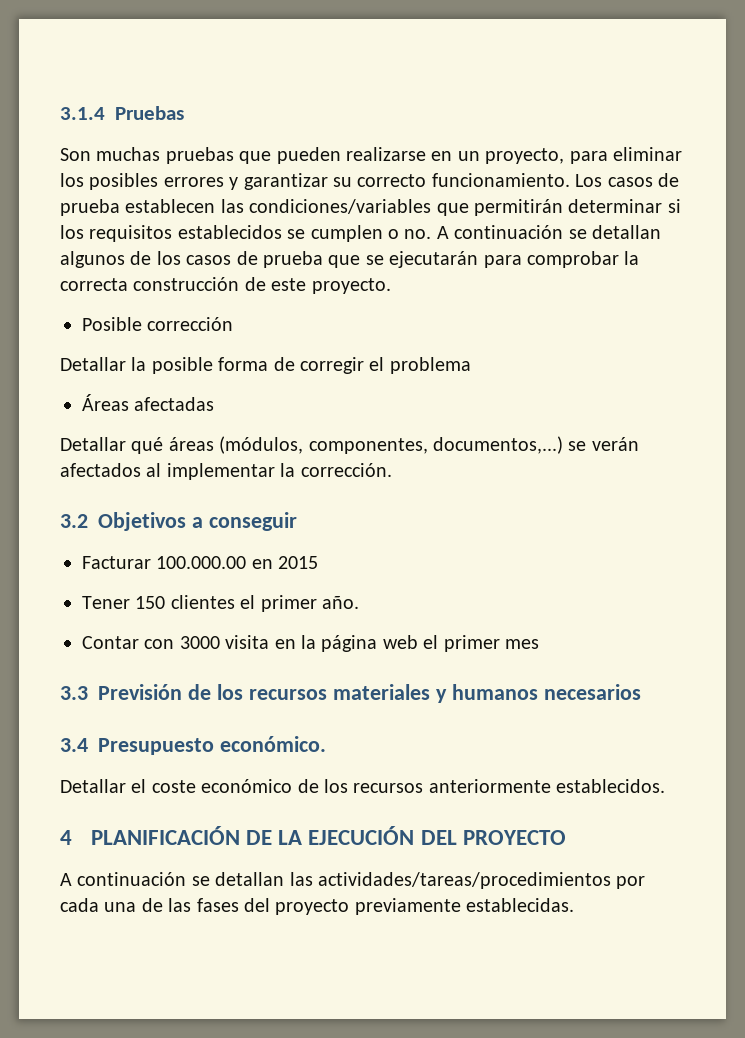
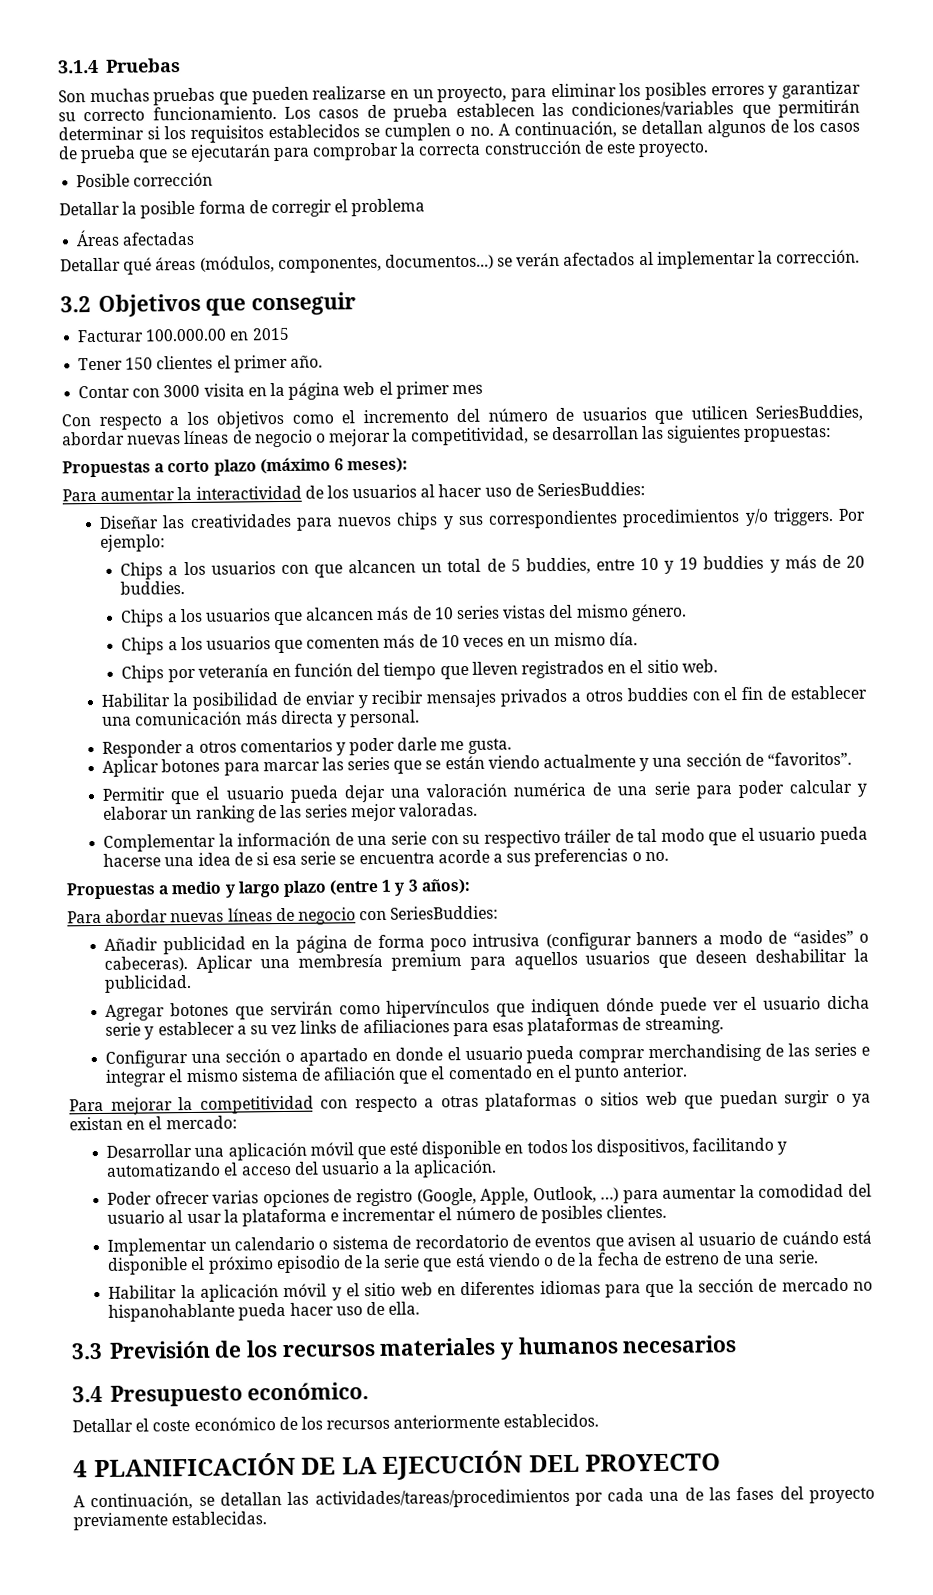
[454,225,564,239] continuación -> [513,121,617,139] continuación,
[433,436,563,454] documentos,...) -> [384,253,494,270] documentos...)
[191,517,203,528] a -> [205,298,247,316] que
(539, 644) none -> [61,404,863,430] [62,425,832,448] [62,457,409,478] [62,482,646,502] [99,508,867,531] [100,534,166,552] [120,554,865,580] [120,581,186,595] [120,603,687,627] [121,632,638,655] [121,659,718,683] [101,685,867,710] [102,709,421,728] [102,737,512,758] [102,751,852,777] [102,779,869,805] [103,802,479,823] [103,826,868,852] [103,848,669,867] [66,878,471,900] [67,905,499,925] [104,929,870,955] [104,948,870,973] [104,974,193,993] [105,995,871,1021] [105,1016,724,1040] [105,1042,870,1068] [105,1063,689,1087] [69,1090,871,1115] [69,1115,237,1131] [106,1137,788,1161] [106,1159,498,1178] [107,1183,872,1208] [107,1204,668,1227] [107,1230,873,1256] [107,1250,819,1275] [108,1277,874,1302] [108,1301,421,1322] // Con respecto a los objetivos como el incremento del número de usuarios que utilicen SeriesBuddies, abordar nuevas líneas de negocio o mejorar la competitividad, se desarrollan las siguientes propuestas: // Propuestas a corto plazo (máximo 6 meses): // Para aumentar la interactividad de los usuarios al hacer uso de SeriesBuddies: // Diseñar las creatividades para nuevos chips y sus correspondientes procedimientos y/o triggers. Por ejemplo: // Chips a los usuarios con que alcancen un total de 5 buddies, entre 10 y 19 buddies y más de 20 buddies. // Chips a los usuarios que alcancen más de 10 series vistas del mismo género. // Chips a los usuarios que comenten más de 10 veces en un mismo día. // Chips por veteranía en función del tiempo que lleven registrados en el sitio web. // Habilitar la posibilidad de enviar y recibir mensajes privados a otros buddies con el fin de establecer una comunicación más directa y personal. // Responder a otros comentarios y poder darle me gusta. // Aplicar botones para marcar las series que se están viendo actualmente y una sección de “favoritos”. // Permitir que el usuario pueda dejar una valoración numérica de una serie para poder calcular y elaborar un ranking de las series mejor valoradas. // Complementar la información de una serie con su respectivo tráiler de tal modo que el usuario pueda hacerse una idea de si esa serie se encuentra acorde a sus preferencias o no. // Propuestas a medio y largo plazo (entre 1 y 3 años): // Para abordar nuevas líneas de negocio con SeriesBuddies: // Añadir publicidad en la página de forma poco intrusiva (configurar banners a modo de “asides” o cabeceras). Aplicar una membresía premium para aquellos usuarios que deseen deshabilitar la publicidad. // Agregar botones que servirán como hipervínculos que indiquen dónde puede ver el usuario dicha serie y establecer a su vez links de afiliaciones para esas plataformas de streaming. // Configurar una sección o apartado en donde el usuario pueda comprar merchandising de las series e integrar el mismo sistema de afiliación que el comentado en el punto anterior. // Para mejorar la competitividad con respecto a otras plataformas o sitios web que puedan surgir o ya existan en el mercado: // Desarrollar una aplicación móvil que esté disponible en todos los dispositivos, facilitando y automatizando el acceso del usuario a la aplicación. // Poder ofrecer varias opciones de registro (Google, Apple, Outlook, …) para aumentar la comodidad del usuario al usar la plataforma e incrementar el número de posibles clientes. // Implementar un calendario o sistema de recordatorio de eventos que avisen al usuario de cuándo está disponible el próximo episodio de la serie que está viendo o de la fecha de estreno de una serie. // Habilitar la aplicación móvil y el sitio web en diferentes idiomas para que la sección de mercado no hispanohablante pueda hacer uso de ella.
[77,872,187,886] continuación -> [90,1492,194,1511] continuación,

